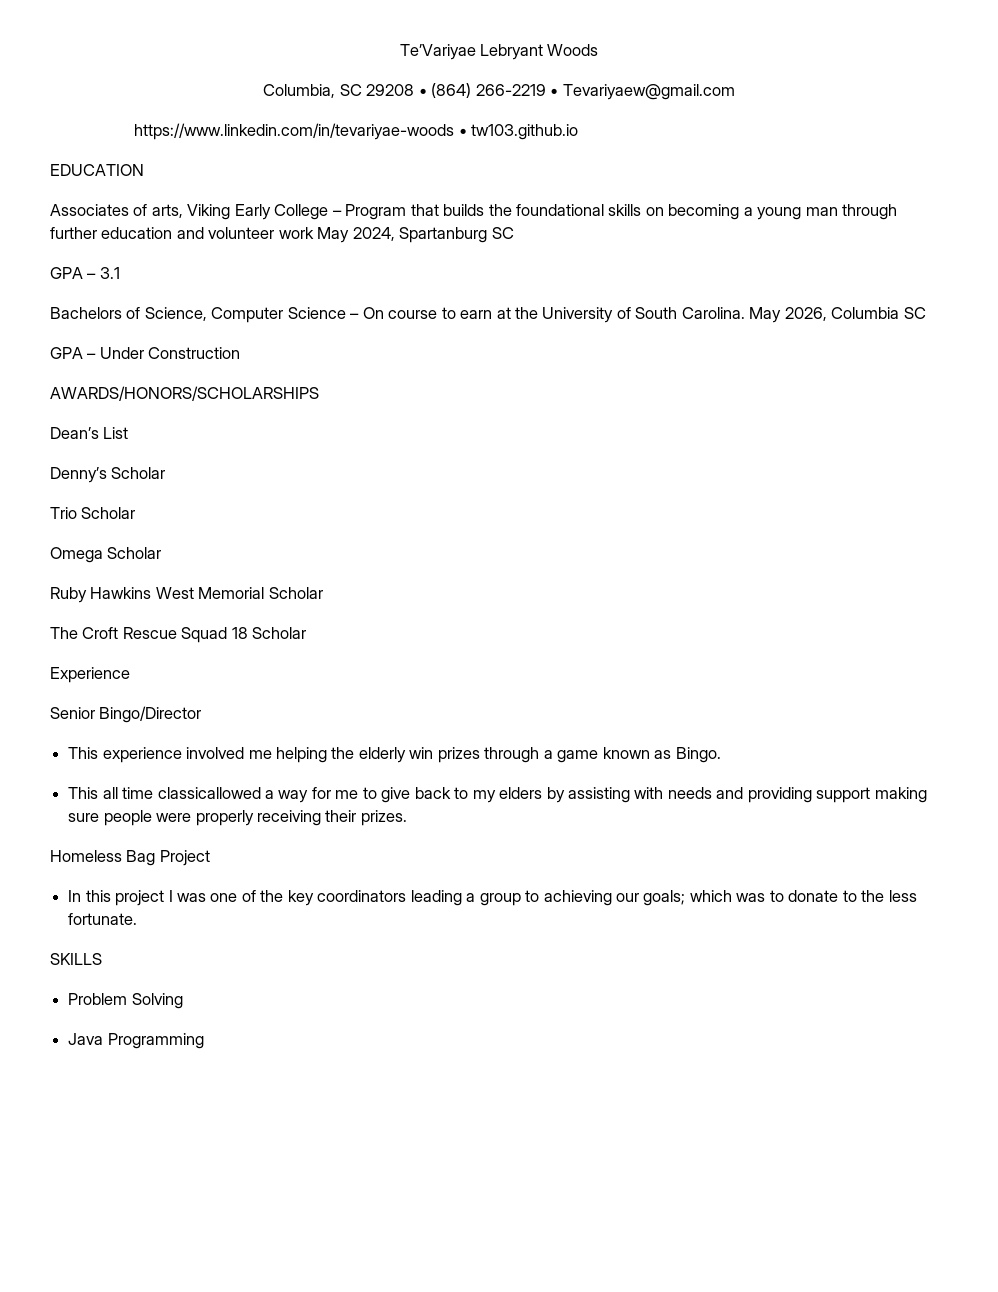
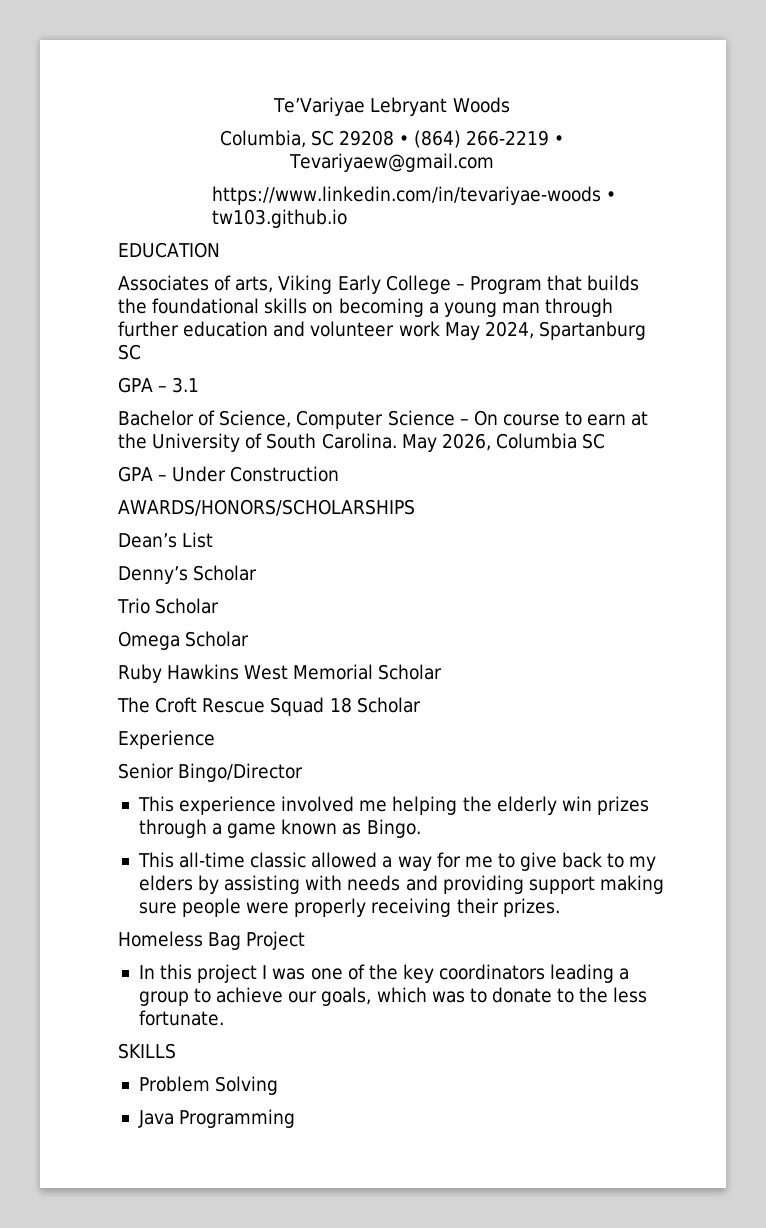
[50,307,122,319] Bachelors -> [118,410,194,426] Bachelor
[102,787,261,799] all time classicallowed -> [179,852,378,868] all-time classic allowed
[543,890,686,906] achieving our goals; -> [216,987,372,1006] achieve our goals,

